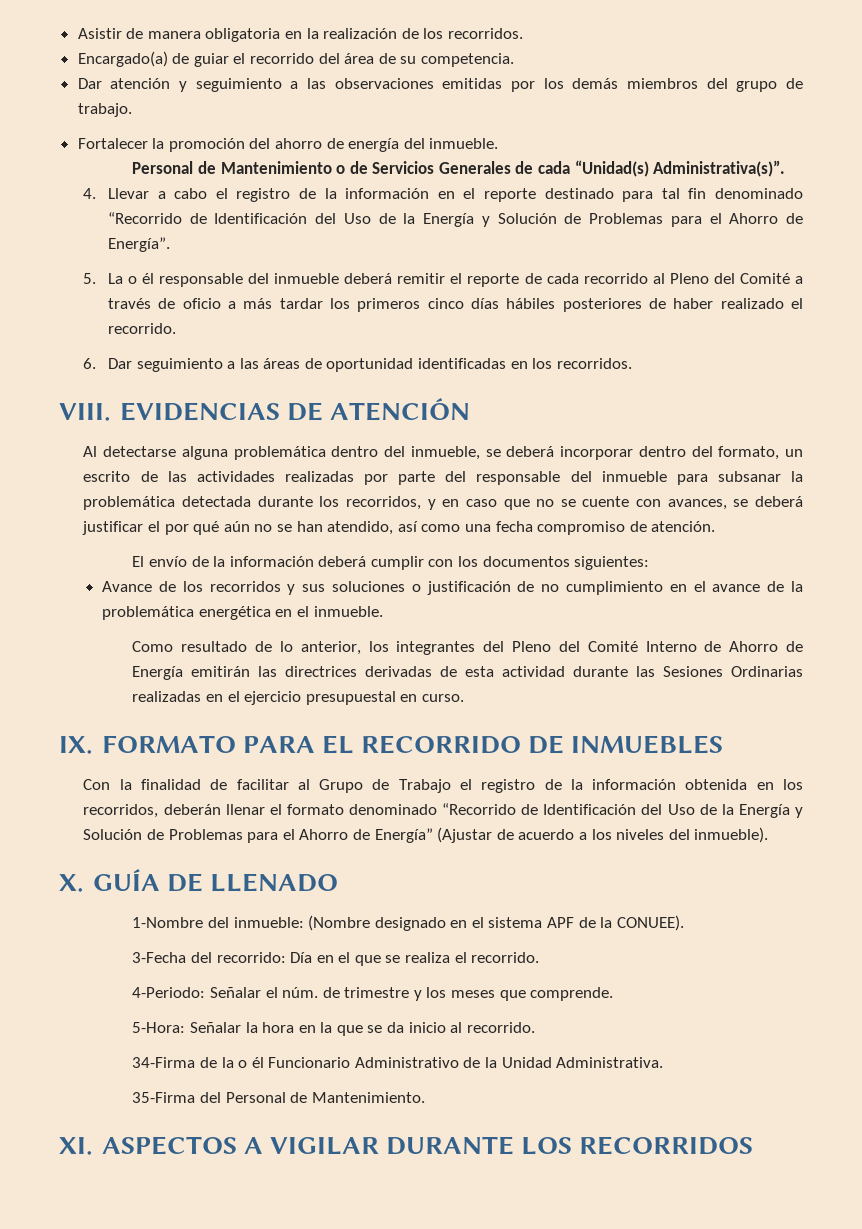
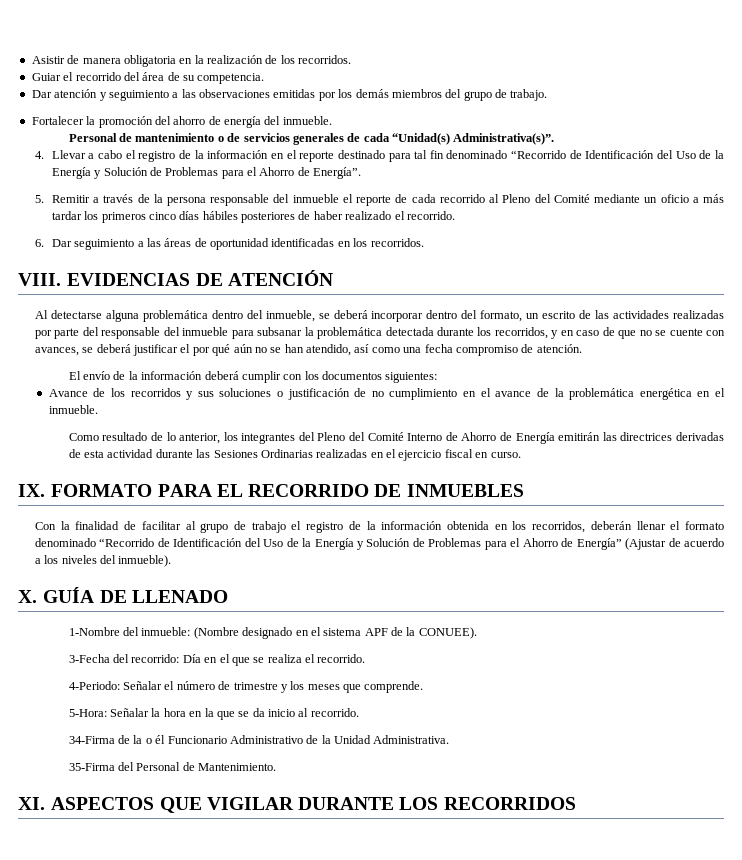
[77,51,229,67] Encargado(a) de guiar -> [31,73,61,81] Guiar
[220,161,332,174] Mantenimiento -> [135,133,215,142] mantenimiento
[372,161,511,174] Servicios Generales -> [243,133,344,145] servicios generales
[107,273,446,287] La o él responsable del inmueble deberá remitir -> [51,194,339,206] Remitir a través de la persona responsable del inmueble
[795,276,804,284] [107,298,176,309] a través de -> [594,194,658,203] mediante un
(497, 503) none -> [602,327,615,336] de
[305,691,396,705] presupuestal -> [444,449,473,458] fiscal
[319,779,451,793] Grupo de Trabajo -> [200,521,286,533] grupo de trabajo
[282,987,319,998] núm. -> [176,681,215,690] número
[243,1137,263,1154] A -> [159,797,202,813] QUE

